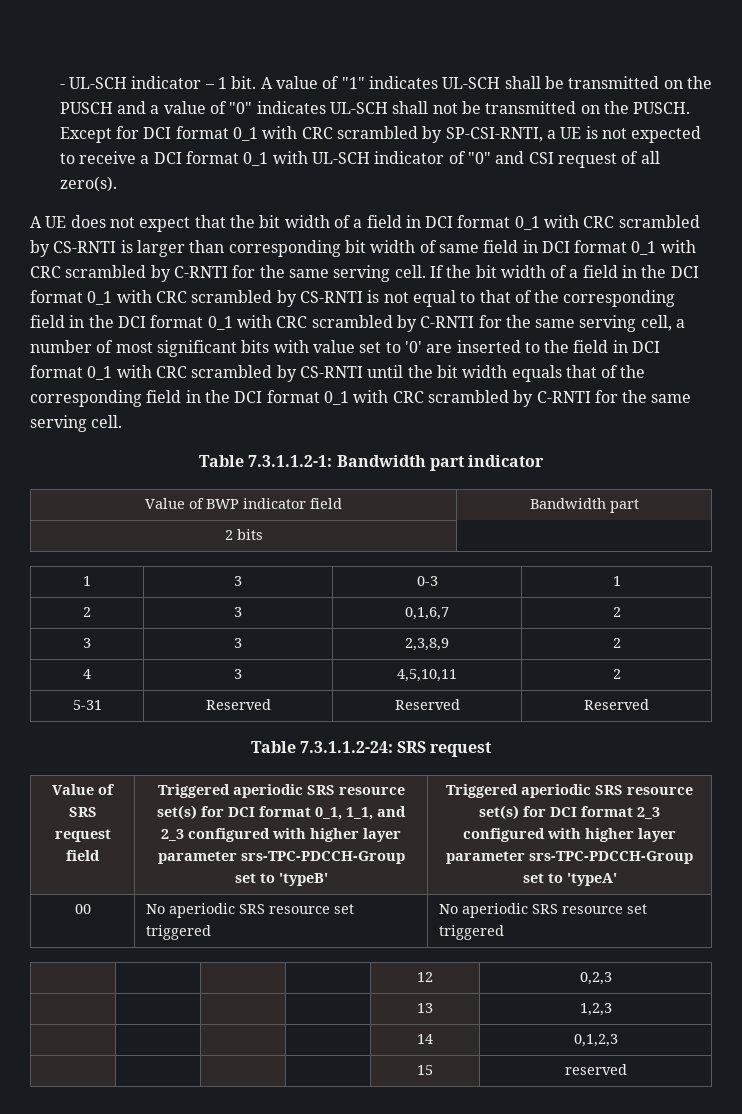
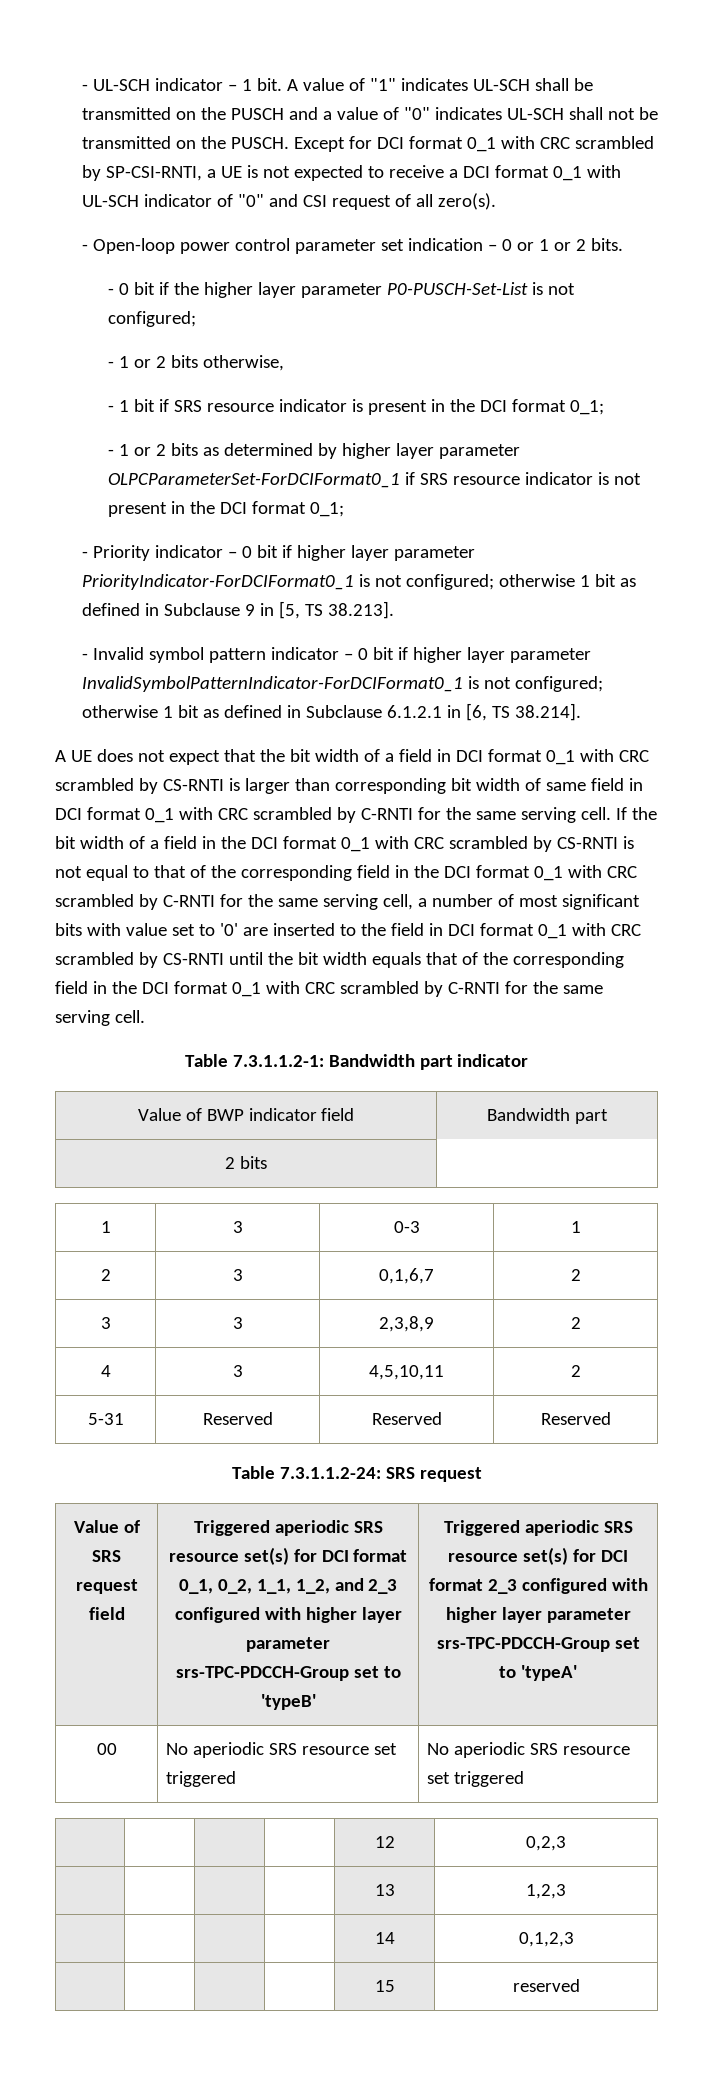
(117, 184) none -> [81,238,623,254] [108,282,576,298] [108,311,197,327] [108,355,285,371] [108,399,605,415] [108,443,521,459] [108,472,642,488] [108,501,345,517] [81,545,475,561] [81,574,636,590] [81,601,394,619] [81,647,591,663] [81,676,603,692] [81,703,581,721] // - Open-loop power control parameter set indication – 0 or 1 or 2 bits. // - 0 bit if the higher layer parameter P0-PUSCH-Set-List is not configured; // - 1 or 2 bits otherwise, // - 1 bit if SRS resource indicator is present in the DCI format 0_1; // - 1 or 2 bits as determined by higher layer parameter OLPCParameterSet-ForDCIFormat0_1 if SRS resource indicator is not present in the DCI format 0_1; // - Priority indicator – 0 bit if higher layer parameter PriorityIndicator-ForDCIFormat0_1 is not configured; otherwise 1 bit as defined in Subclause 9 in [5, TS 38.213]. // - Invalid symbol pattern indicator – 0 bit if higher layer parameter InvalidSymbolPatternIndicator-ForDCIFormat0_1 is not configured; otherwise 1 bit as defined in Subclause 6.1.2.1 in [6, TS 38.214].
[346,807,373,820] 1_1, -> [217,1579,330,1594] 0_2, 1_1, 1_2,

